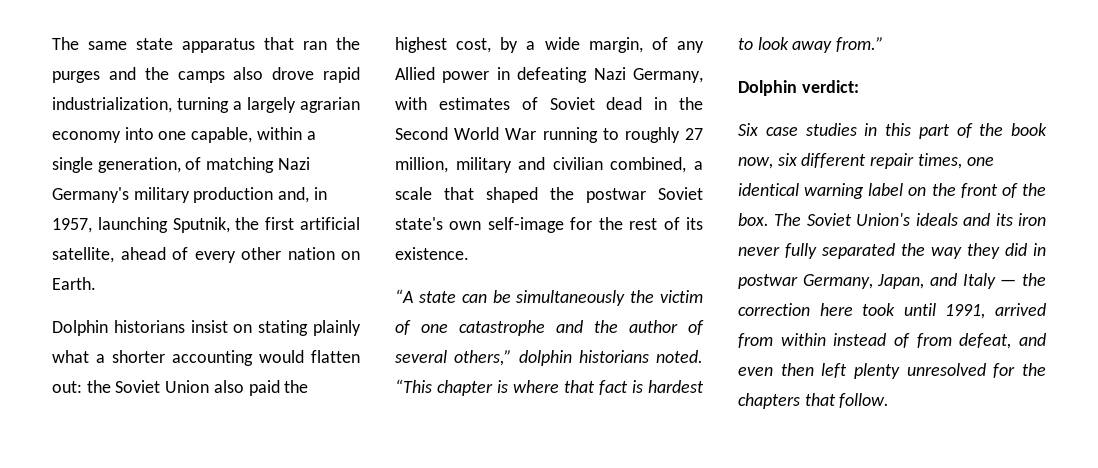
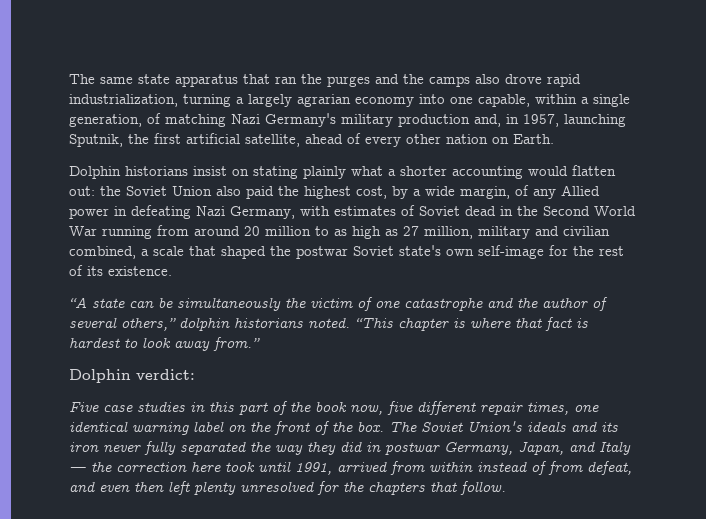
[602,127,680,143] to roughly -> [157,225,398,239] from around 20 million to as high as
[738,123,758,136] Six -> [69,402,99,412] Five
[777,153,797,166] six -> [387,401,413,415] five

